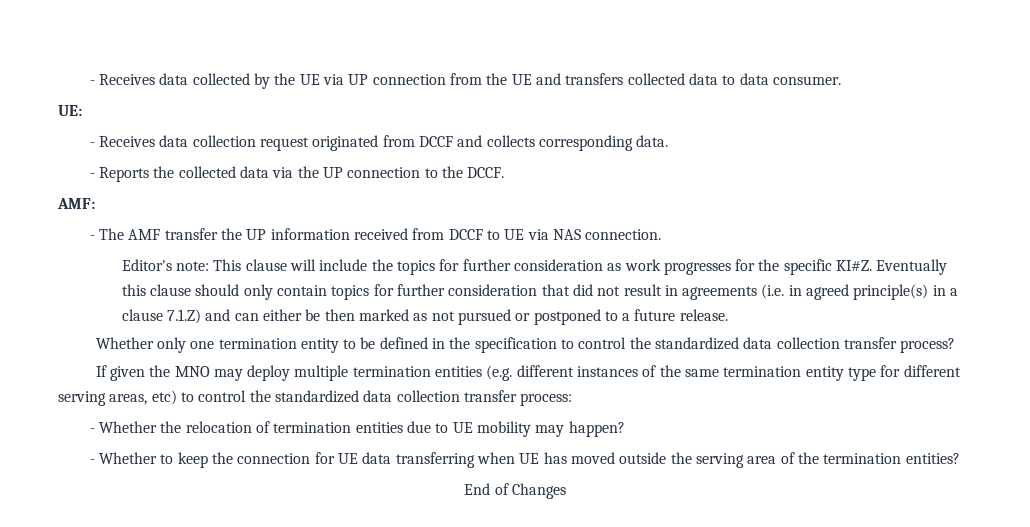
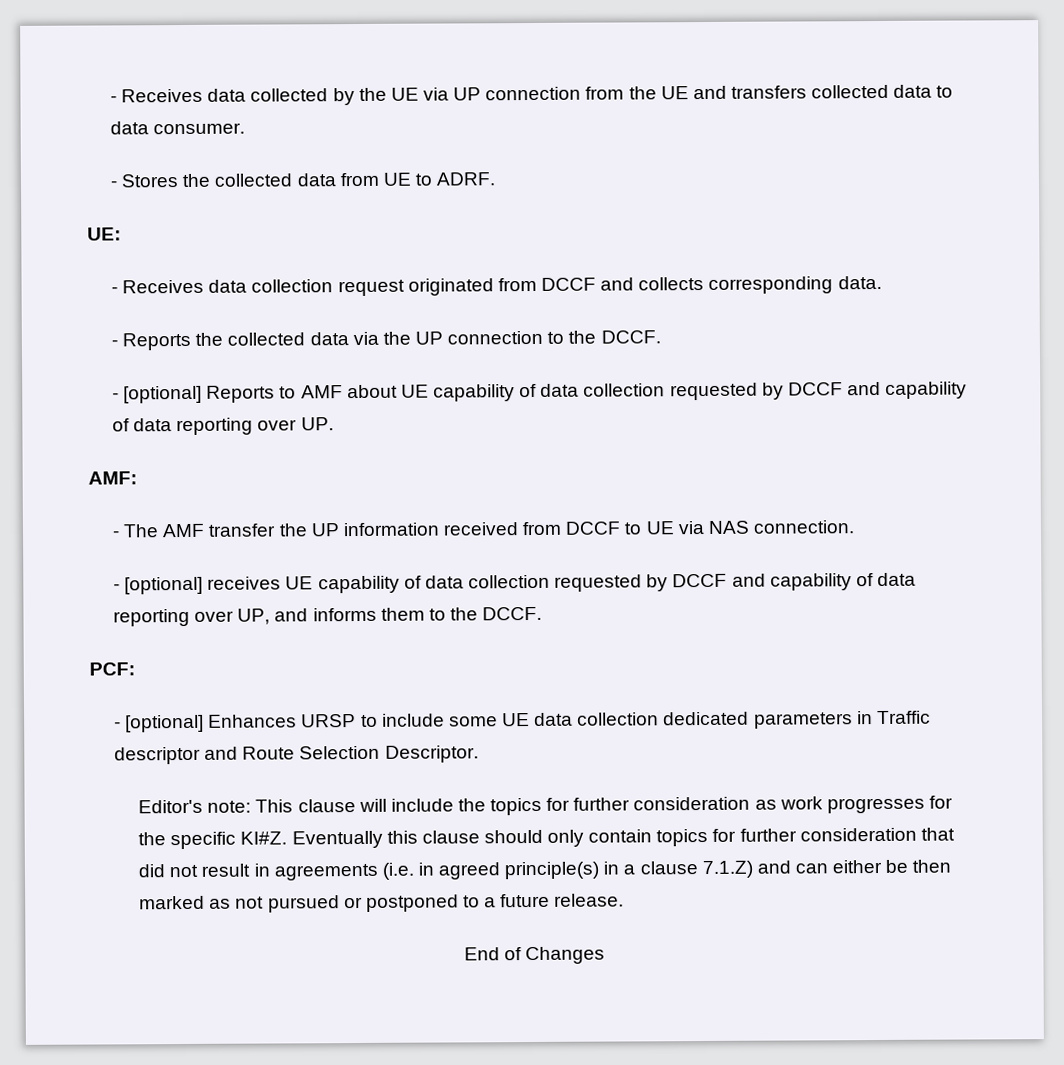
(841, 80) none -> [110,172,496,188] // - Stores the collected data from UE to ADRF.
(505, 172) none -> [112,381,968,404] [112,417,334,436] // - [optional] Reports to AMF about UE capability of data collection requested by DCCF and capability of data reporting over UP.
(662, 234) none -> [113,572,916,595] [113,606,543,627] [89,662,135,676] [114,710,931,733] [114,745,479,765] // - [optional] receives UE capability of data collection requested by DCCF and capability of data reporting over UP, and informs them to the DCCF. // PCF: // - [optional] Enhances URSP to include some UE data collection dedicated parameters in Traffic descriptor and Route Selection Descriptor.
[95,337,956,353] [95,365,961,381] [58,390,573,406] [89,421,625,437] [89,452,960,468] // Whether only one termination entity to be defined in the specification to control the standardized data collection transfer process? // If given the MNO may deploy multiple termination entities (e.g. different instances of the same termination entity type for different serving areas, etc) to control the standardized data collection transfer process: // - Whether the relocation of termination entities due to UE mobility may happen? // - Whether to keep the connection for UE data transferring when UE has moved outside the serving area of the termination entities? -> (625, 900) none

